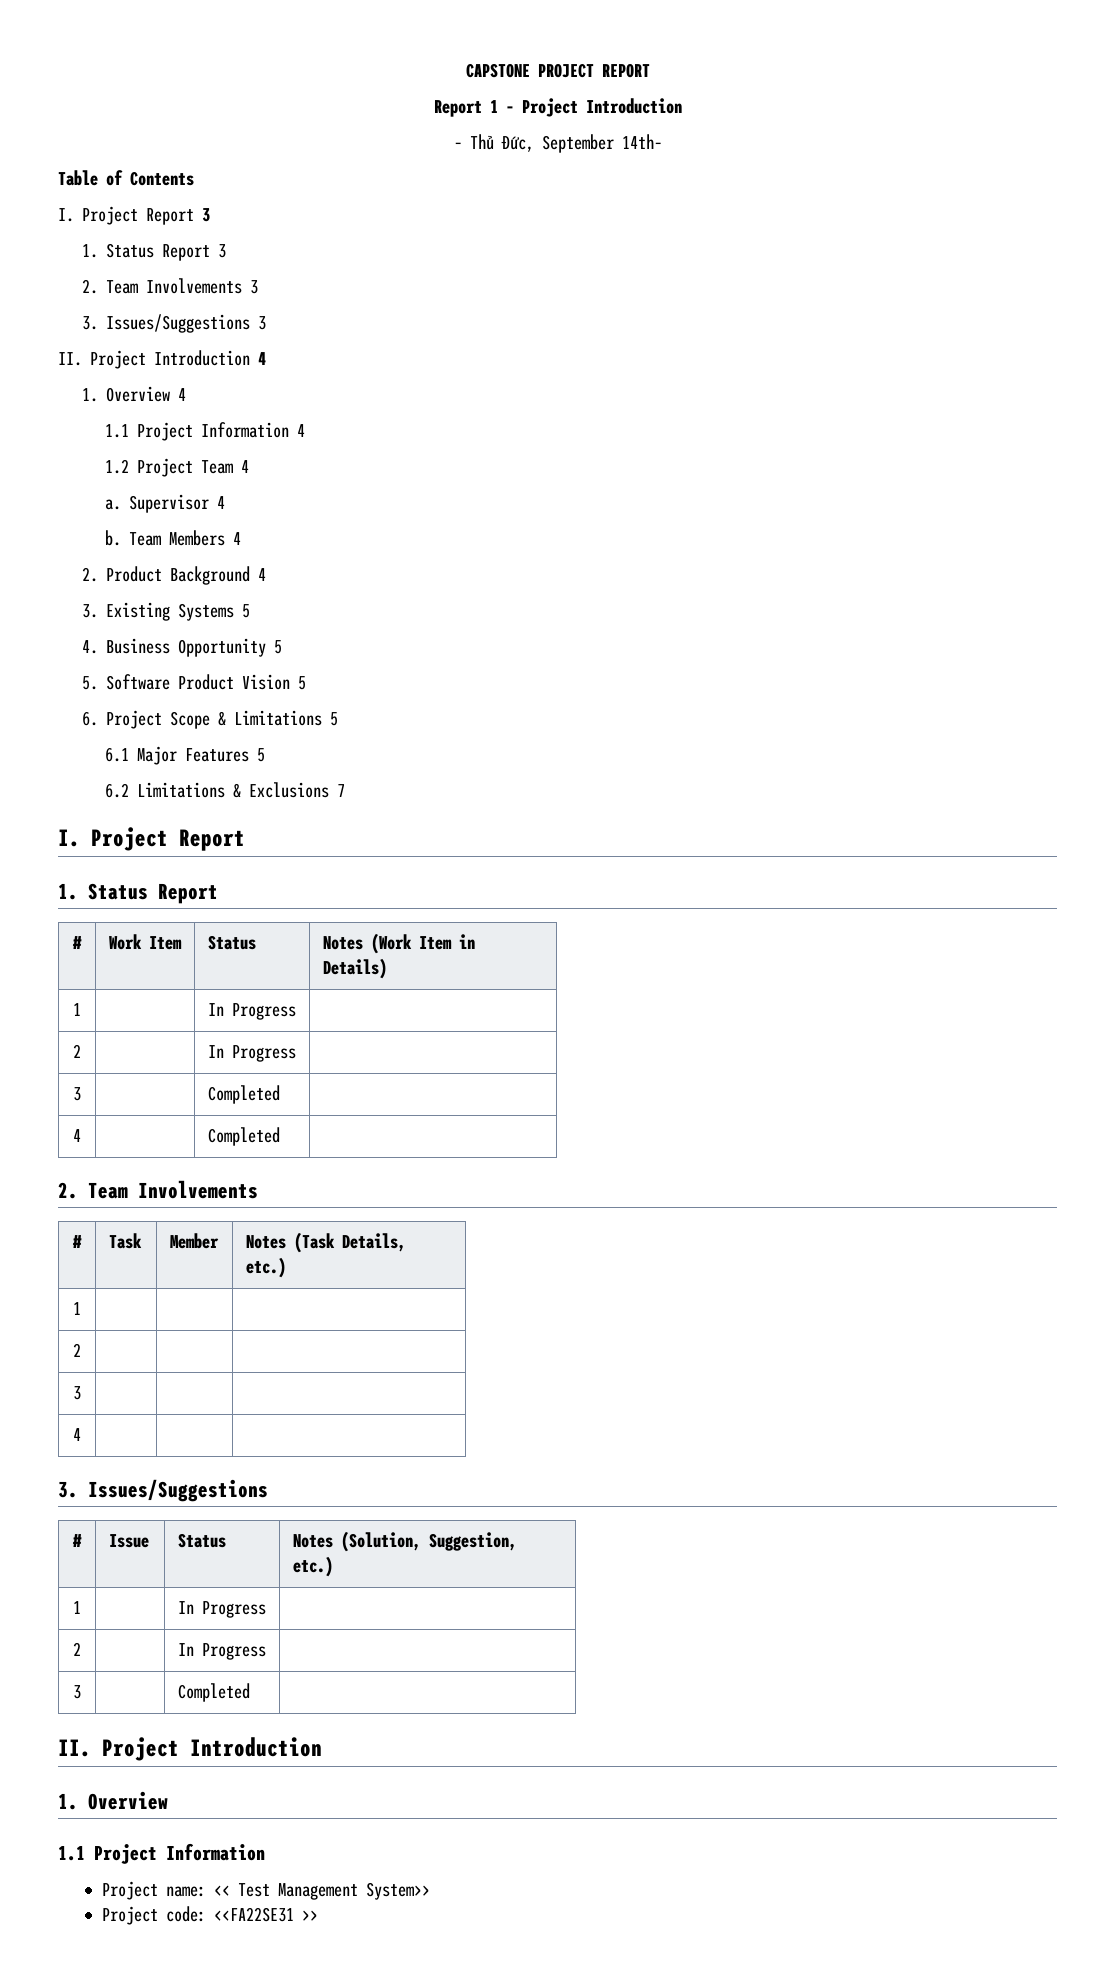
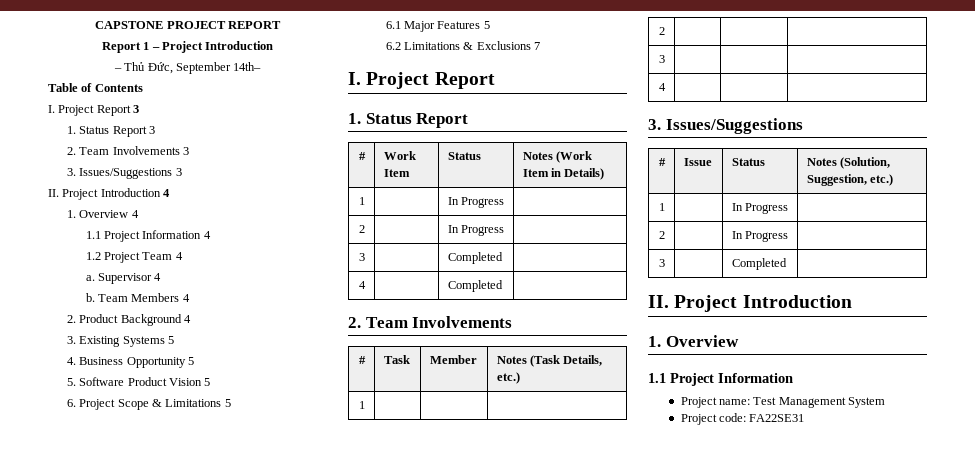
[214,1885,231,1896] << -> (750, 402) none
[366,1882,431,1900] System>> -> [848,397,886,408] System
[214,1907,319,1922] <<FA22SE31 >> -> [749,414,805,422] FA22SE31

